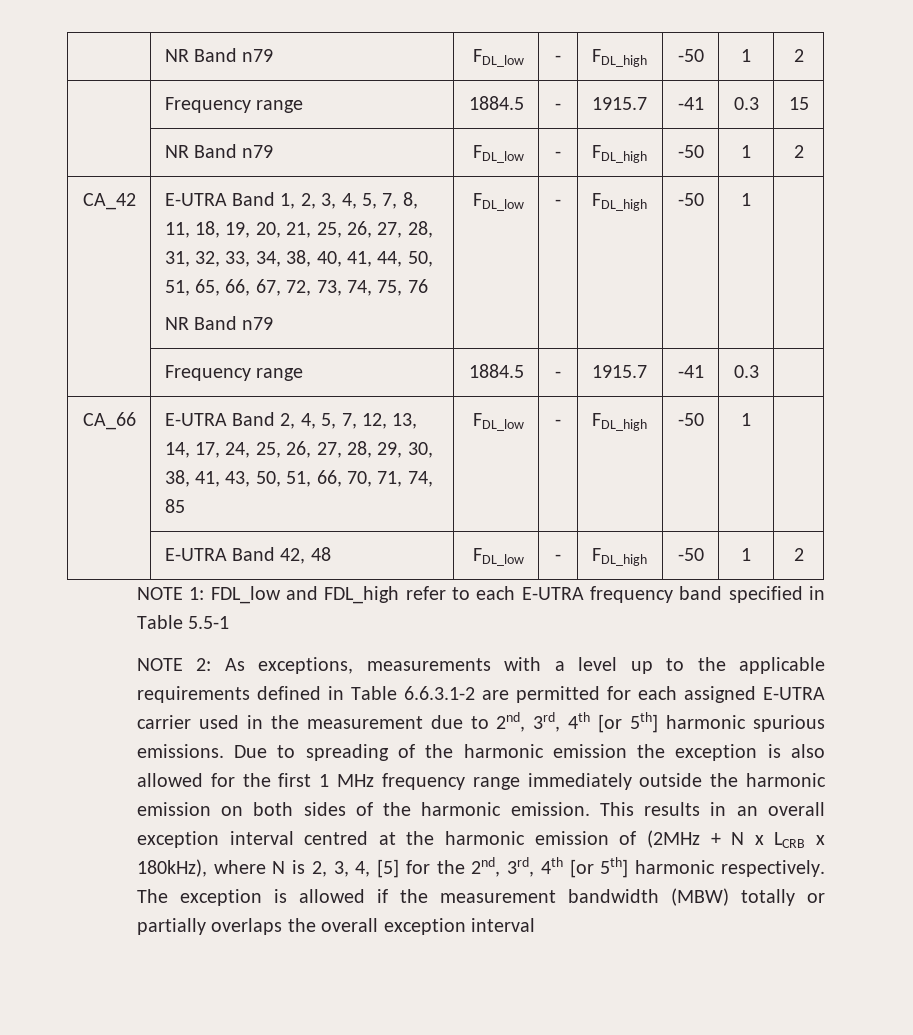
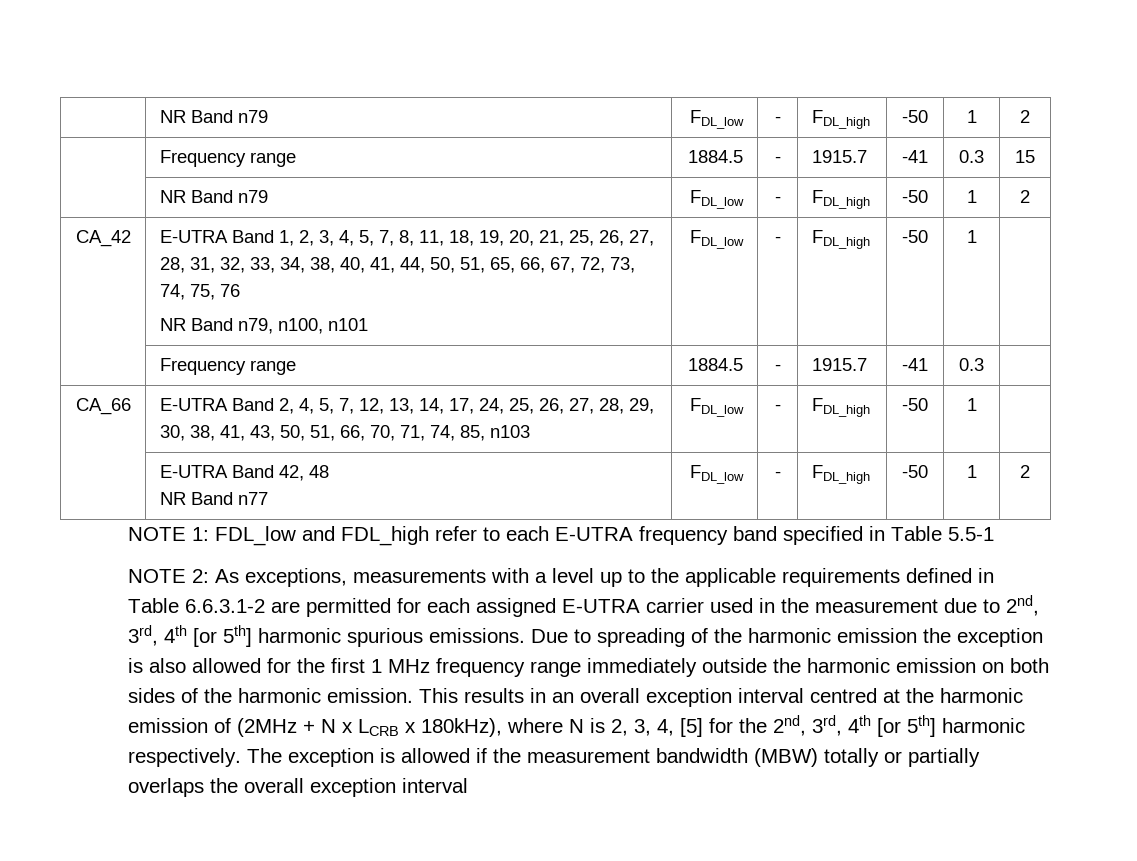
[242,317,274,330] n79 -> [237,318,368,334] n79, n100, n101
[164,499,185,513] 85 -> [459,425,530,441] 85, n103
(331, 554) none -> [159,492,268,505] // NR Band n77

